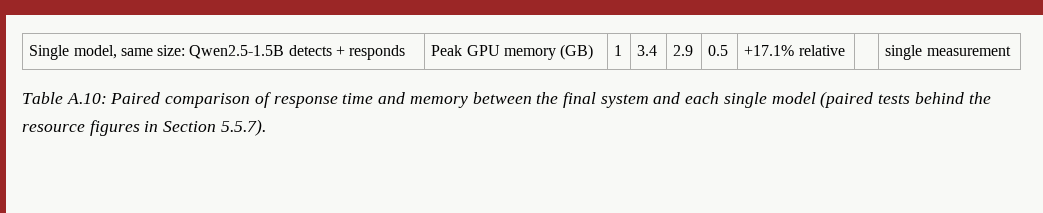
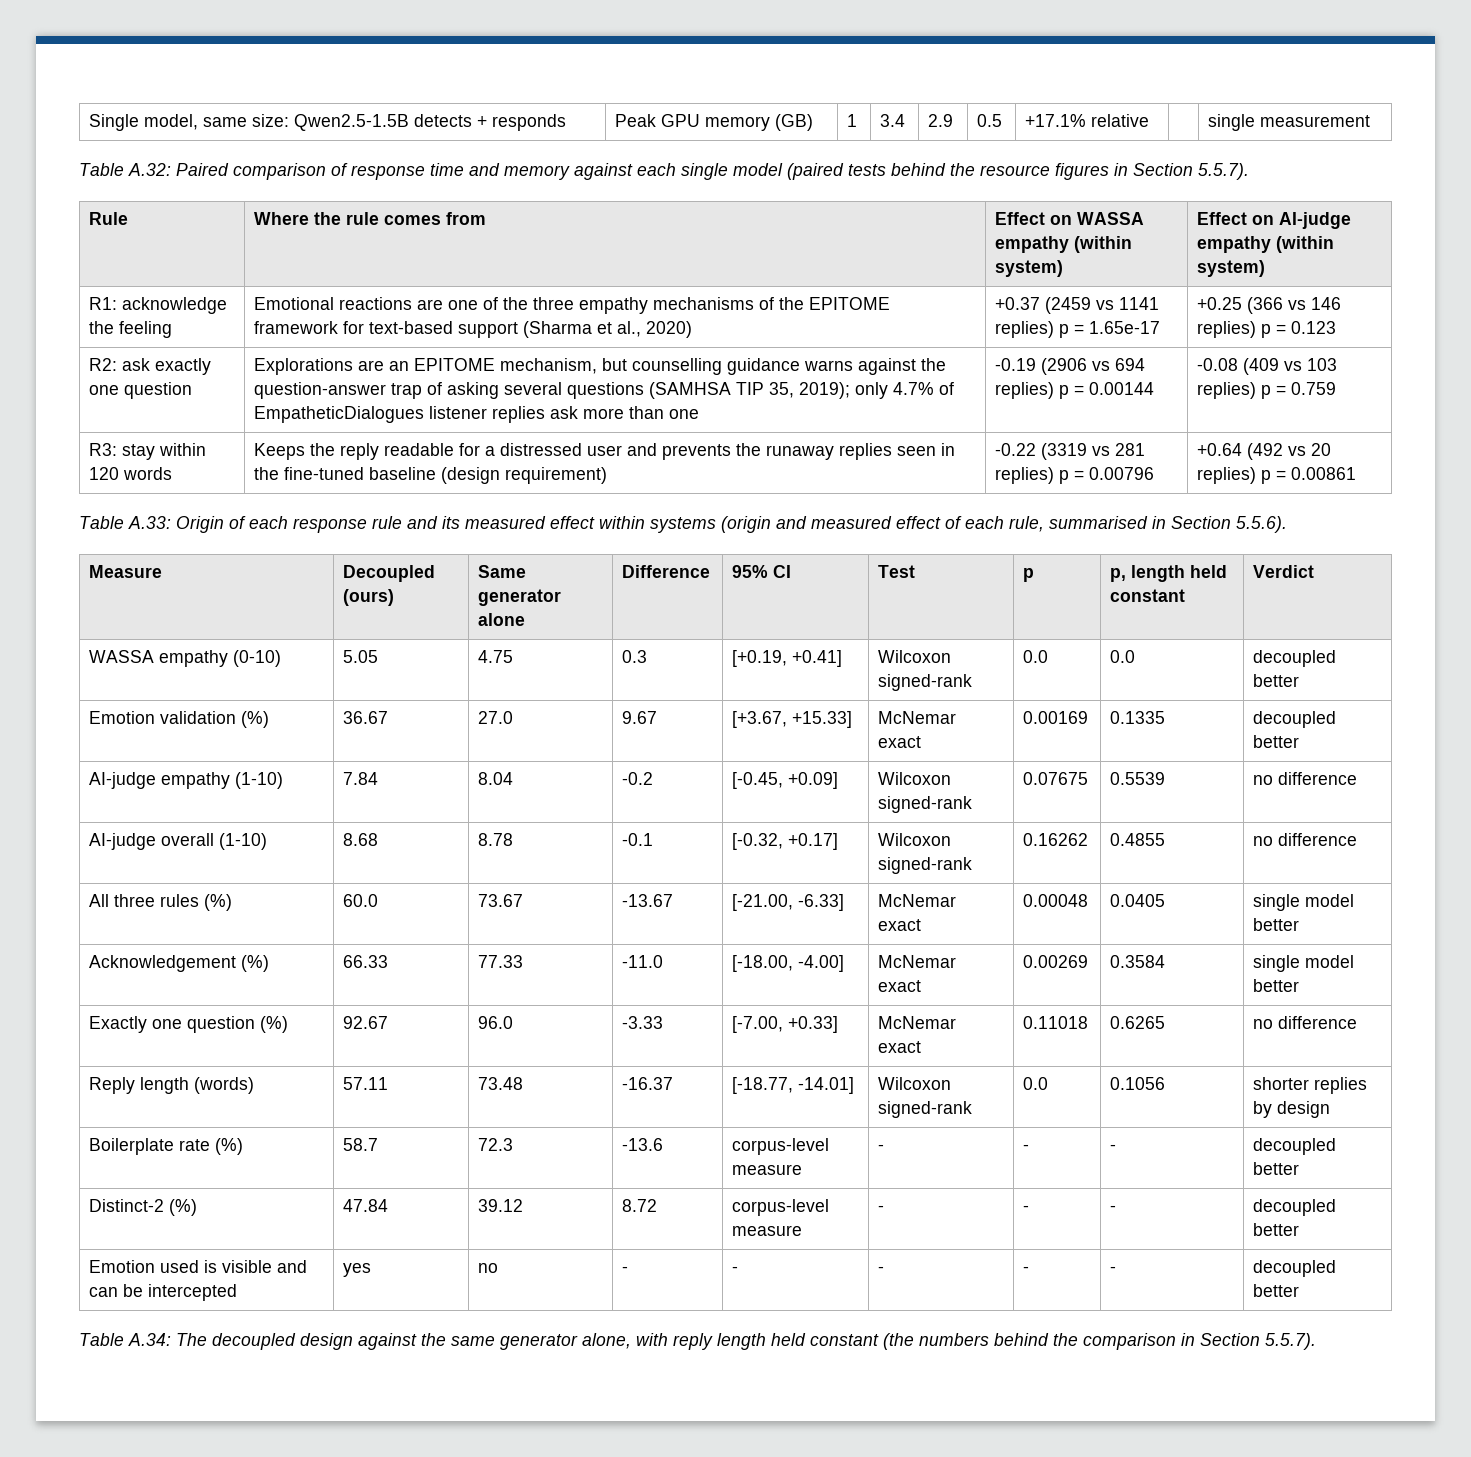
[66,93,107,104] A.10: -> [128,163,171,176] A.32:
[472,92,681,108] between the final system and -> [574,163,633,180] against
(266, 127) none -> [89,212,129,225] [254,212,487,225] [995,212,1145,225] [995,236,1133,253] [995,260,1064,277] [1197,212,1352,229] [1197,236,1335,253] [1197,260,1266,277] [89,297,228,314] [89,321,173,338] [254,297,891,314] [254,321,693,338] [995,297,1160,314] [995,321,1161,338] [1197,297,1342,314] [1197,321,1337,338] [89,358,212,375] [89,382,193,399] [254,358,947,375] [254,382,955,399] [254,406,700,423] [995,358,1146,375] [995,382,1155,399] [1197,358,1338,375] [1197,382,1337,399] [89,443,207,460] [89,467,173,480] [254,443,956,460] [254,467,608,484] [995,443,1146,460] [995,467,1155,484] [1197,443,1332,460] [1197,467,1357,484] [79,516,1287,533] [89,565,163,578] [343,565,436,582] [343,589,395,606] [478,565,527,578] [478,589,562,606] [478,613,526,626] [622,565,711,578] [732,565,792,578] [878,565,916,578] [1023,568,1035,582] [1110,565,1228,582] [1110,589,1186,602] [1253,565,1315,578] [89,650,282,667] [343,650,379,663] [478,650,514,663] [622,650,648,663] [732,650,843,667] [878,650,952,663] [878,674,973,691] [1023,650,1049,663] [1110,650,1136,663] [1253,650,1337,667] [1253,674,1300,687] [89,711,270,728] [343,711,389,724] [478,711,514,724] [622,711,658,724] [732,711,853,728] [878,711,957,724] [878,736,922,748] [1023,711,1089,724] [1110,711,1166,724] [1253,711,1337,728] [1253,735,1300,748] [89,772,284,789] [343,772,379,785] [478,772,514,785] [622,772,654,785] [732,772,839,789] [878,772,952,785] [878,796,973,813] [1023,772,1089,785] [1110,772,1166,785] [1253,772,1358,785] [89,833,268,850] [343,833,379,846] [478,833,514,846] [622,833,654,846] [732,833,839,850] [878,833,952,846] [878,857,973,874] [1023,833,1089,846] [1110,833,1166,846] [1253,833,1358,846] [89,894,233,911] [343,894,379,907] [478,894,524,907] [622,894,674,907] [732,894,845,911] [878,894,957,907] [878,919,922,931] [1023,894,1089,907] [1110,894,1166,907] [1253,894,1355,911] [1253,918,1300,931] [89,955,270,972] [343,955,389,968] [478,955,524,968] [622,955,664,968] [732,955,845,972] [878,955,957,968] [878,980,922,992] [1023,955,1089,968] [1110,955,1166,968] [1253,955,1355,972] [1253,979,1300,992] [89,1016,289,1033] [343,1016,389,1029] [478,1016,514,1029] [622,1016,664,1029] [732,1016,839,1033] [878,1016,957,1029] [878,1041,922,1053] [1023,1016,1089,1029] [1110,1016,1166,1029] [1253,1016,1358,1029] [89,1077,255,1094] [343,1077,389,1090] [478,1077,524,1090] [622,1077,674,1090] [732,1077,855,1094] [878,1077,952,1090] [878,1101,973,1118] [1023,1077,1049,1090] [1110,1077,1166,1090] [1253,1077,1368,1094] [1253,1101,1331,1118] [89,1138,244,1155] [343,1138,379,1151] [478,1138,514,1151] [622,1138,664,1151] [732,1138,830,1155] [732,1164,803,1175] [878,1144,885,1151] [1023,1144,1030,1151] [1110,1144,1117,1151] [1253,1138,1337,1155] [1253,1162,1300,1175] [89,1199,198,1216] [343,1199,389,1212] [478,1199,524,1212] [622,1199,658,1212] [732,1199,830,1216] [732,1225,803,1236] [878,1205,885,1212] [1023,1205,1030,1212] [1110,1205,1117,1212] [1253,1199,1337,1216] [1253,1223,1300,1236] [89,1260,308,1273] [89,1284,238,1301] [343,1263,372,1277] [478,1263,499,1273] [622,1266,629,1273] [732,1266,739,1273] [878,1266,885,1273] [1023,1266,1030,1273] [1110,1266,1117,1273] [1253,1260,1337,1277] [1253,1284,1300,1297] [79,1333,1316,1350] // Rule | Where the rule comes from | Effect on WASSA empathy (within system) | Effect on AI-judge empathy (within system) // R1: acknowledge the feeling | Emotional reactions are one of the three empathy mechanisms of the EPITOME framework for text-based support (Sharma et al., 2020) | +0.37 (2459 vs 1141 replies) p = 1.65e-17 | +0.25 (366 vs 146 replies) p = 0.123 // R2: ask exactly one question | Explorations are an EPITOME mechanism, but counselling guidance warns against the question-answer trap of asking several questions (SAMHSA TIP 35, 2019); only 4.7% of EmpatheticDialogues listener replies ask more than one | -0.19 (2906 vs 694 replies) p = 0.00144 | -0.08 (409 vs 103 replies) p = 0.759 // R3: stay within 120 words | Keeps the reply readable for a distressed user and prevents the runaway replies seen in the fine-tuned baseline (design requirement) | -0.22 (3319 vs 281 replies) p = 0.00796 | +0.64 (492 vs 20 replies) p = 0.00861 // Table A.33: Origin of each response rule and its measured effect within systems (origin and measured effect of each rule, summarised in Section 5.5.6). // Measure | Decoupled (ours) | Same generator alone | Difference | 95% CI | Test | p | p, length held constant | Verdict // WASSA empathy (0-10) | 5.05 | 4.75 | 0.3 | [+0.19, +0.41] | Wilcoxon signed-rank | 0.0 | 0.0 | decoupled better // Emotion validation (%) | 36.67 | 27.0 | 9.67 | [+3.67, +15.33] | McNemar exact | 0.00169 | 0.1335 | decoupled better // AI-judge empathy (1-10) | 7.84 | 8.04 | -0.2 | [-0.45, +0.09] | Wilcoxon signed-rank | 0.07675 | 0.5539 | no difference // AI-judge overall (1-10) | 8.68 | 8.78 | -0.1 | [-0.32, +0.17] | Wilcoxon signed-rank | 0.16262 | 0.4855 | no difference // All three rules (%) | 60.0 | 73.67 | -13.67 | [-21.00, -6.33] | McNemar exact | 0.00048 | 0.0405 | single model better // Acknowledgement (%) | 66.33 | 77.33 | -11.0 | [-18.00, -4.00] | McNemar exact | 0.00269 | 0.3584 | single model better // Exactly one question (%) | 92.67 | 96.0 | -3.33 | [-7.00, +0.33] | McNemar exact | 0.11018 | 0.6265 | no difference // Reply length (words) | 57.11 | 73.48 | -16.37 | [-18.77, -14.01] | Wilcoxon signed-rank | 0.0 | 0.1056 | shorter replies by design // Boilerplate rate (%) | 58.7 | 72.3 | -13.6 | corpus-level measure | - | - | - | decoupled better // Distinct-2 (%) | 47.84 | 39.12 | 8.72 | corpus-level measure | - | - | - | decoupled better // Emotion used is visible and can be intercepted | yes | no | - | - | - | - | - | decoupled better // Table A.34: The decoupled design against the same generator alone, with reply length held constant (the numbers behind the comparison in Section 5.5.7).

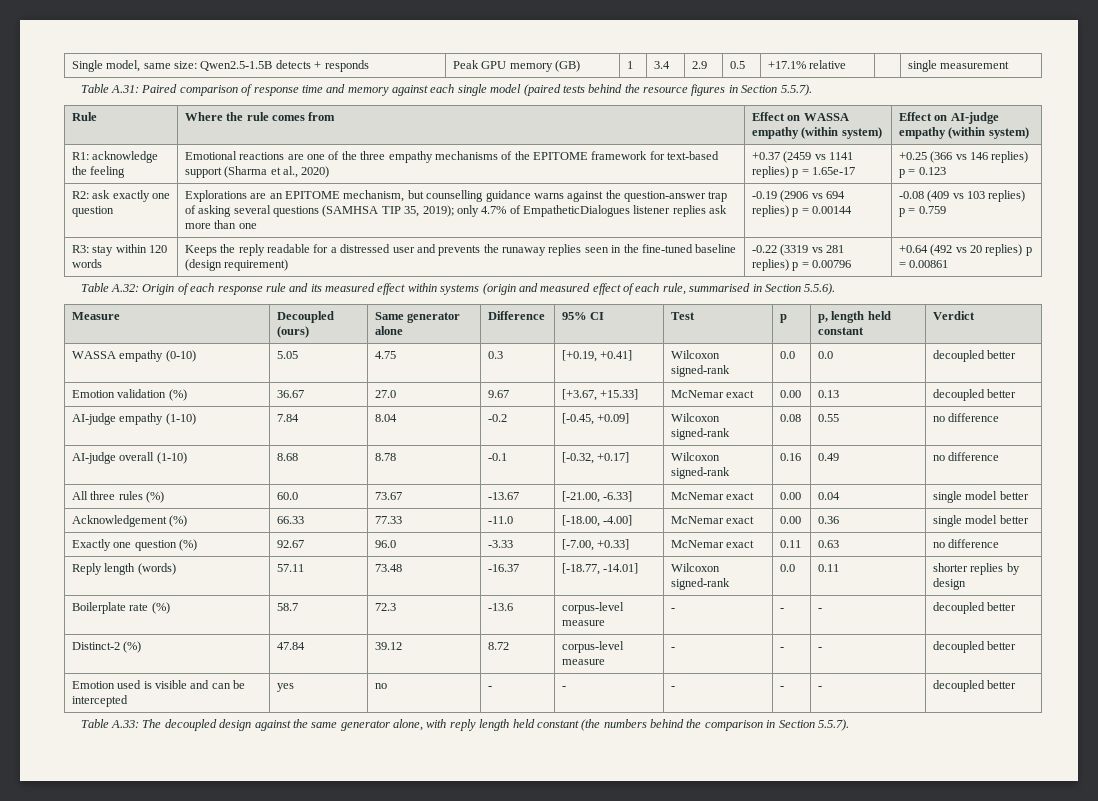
[128,163,171,176] A.32: -> [111,85,140,93] A.31:
[128,516,171,529] A.33: -> [111,284,140,292] A.32:
[1023,711,1089,724] [1110,711,1166,724] 0.00169 | 0.1335 -> [779,390,801,398] [817,390,839,398] 0.00 | 0.13
[1023,772,1089,785] [1110,772,1166,785] 0.07675 | 0.5539 -> [779,414,801,422] [817,414,839,422] 0.08 | 0.55
[1023,833,1089,846] [1110,833,1166,846] 0.16262 | 0.4855 -> [779,453,801,461] [817,453,839,461] 0.16 | 0.49
[1023,894,1089,907] [1110,894,1166,907] 0.00048 | 0.0405 -> [779,492,801,500] [817,492,840,500] 0.00 | 0.04
[1023,955,1089,968] [1110,955,1166,968] 0.00269 | 0.3584 -> [779,516,801,524] [817,516,839,524] 0.00 | 0.36
[1023,1016,1089,1029] [1110,1016,1166,1029] 0.11018 | 0.6265 -> [779,540,801,548] [817,540,839,548] 0.11 | 0.63
[1110,1077,1166,1090] 0.1056 -> [817,564,839,572] 0.11
[128,1333,171,1346] A.34: -> [111,720,140,728] A.33:

